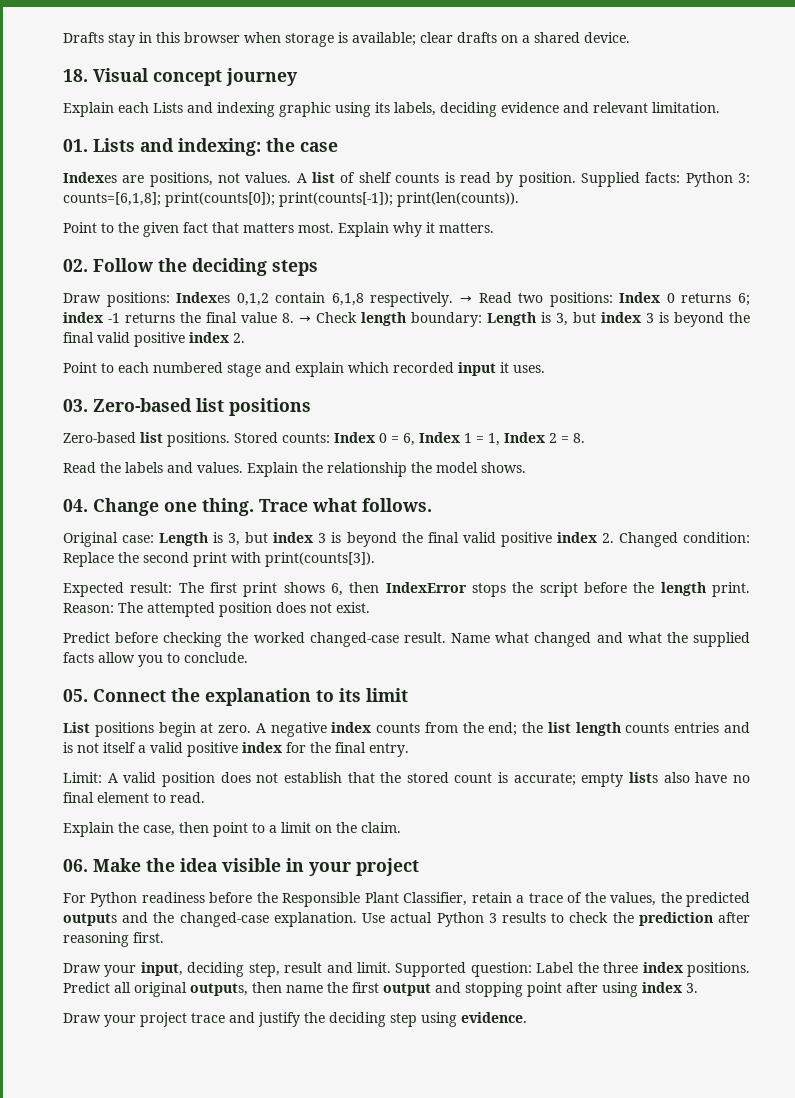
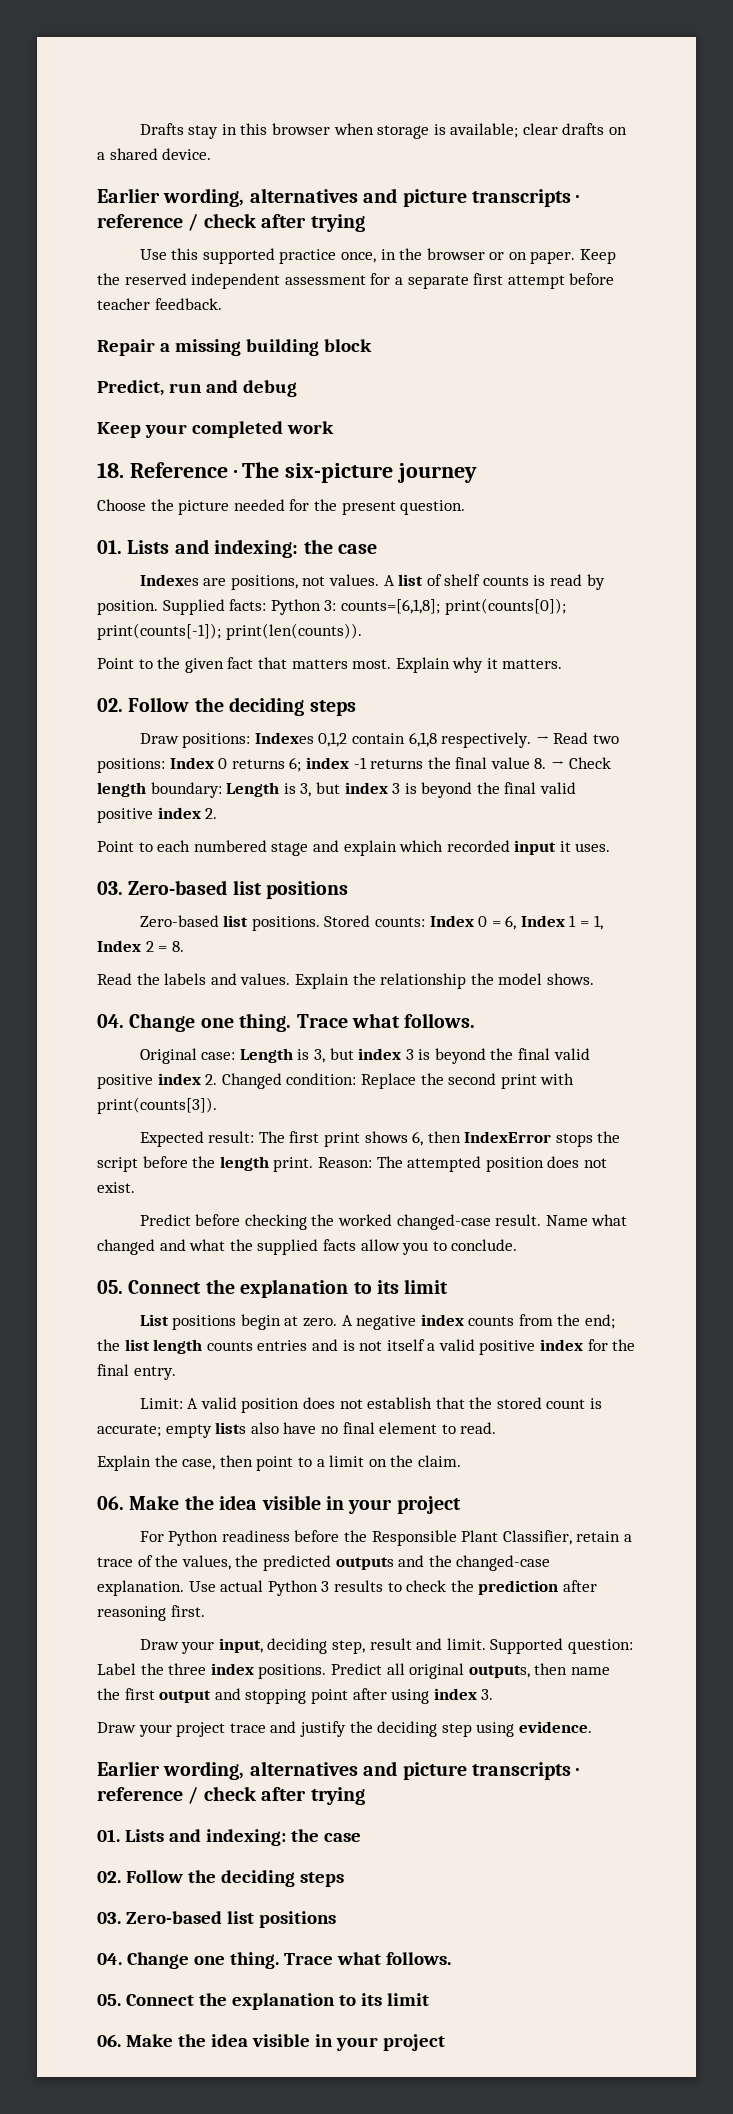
[63,68,298,86] [63,102,720,117] 18. Visual concept journey // Explain each Lists and indexing graphic using its labels, deciding evidence and relevant limitation. -> [97,188,580,207] [97,213,365,232] [139,248,617,264] [97,273,615,289] [97,298,222,310] [97,339,372,356] [97,380,297,397] [97,421,334,438] [97,462,478,483] [97,499,466,515] Earlier wording, alternatives and picture transcripts · reference / check after trying // Use this supported practice once, in the browser or on paper. Keep the reserved independent assessment for a separate first attempt before teacher feedback. // Repair a missing building block // Predict, run and debug // Keep your completed work // 18. Reference · The six-picture journey // Choose the picture needed for the present question.
(527, 1017) none -> [97,1761,580,1780] [97,1786,365,1805] [97,1829,361,1846] [97,1870,344,1887] [97,1911,336,1928] [97,1952,451,1969] [97,1993,429,2010] [97,2034,445,2051] // Earlier wording, alternatives and picture transcripts · reference / check after trying // 01. Lists and indexing: the case // 02. Follow the deciding steps // 03. Zero-based list positions // 04. Change one thing. Trace what follows. // 05. Connect the explanation to its limit // 06. Make the idea visible in your project

